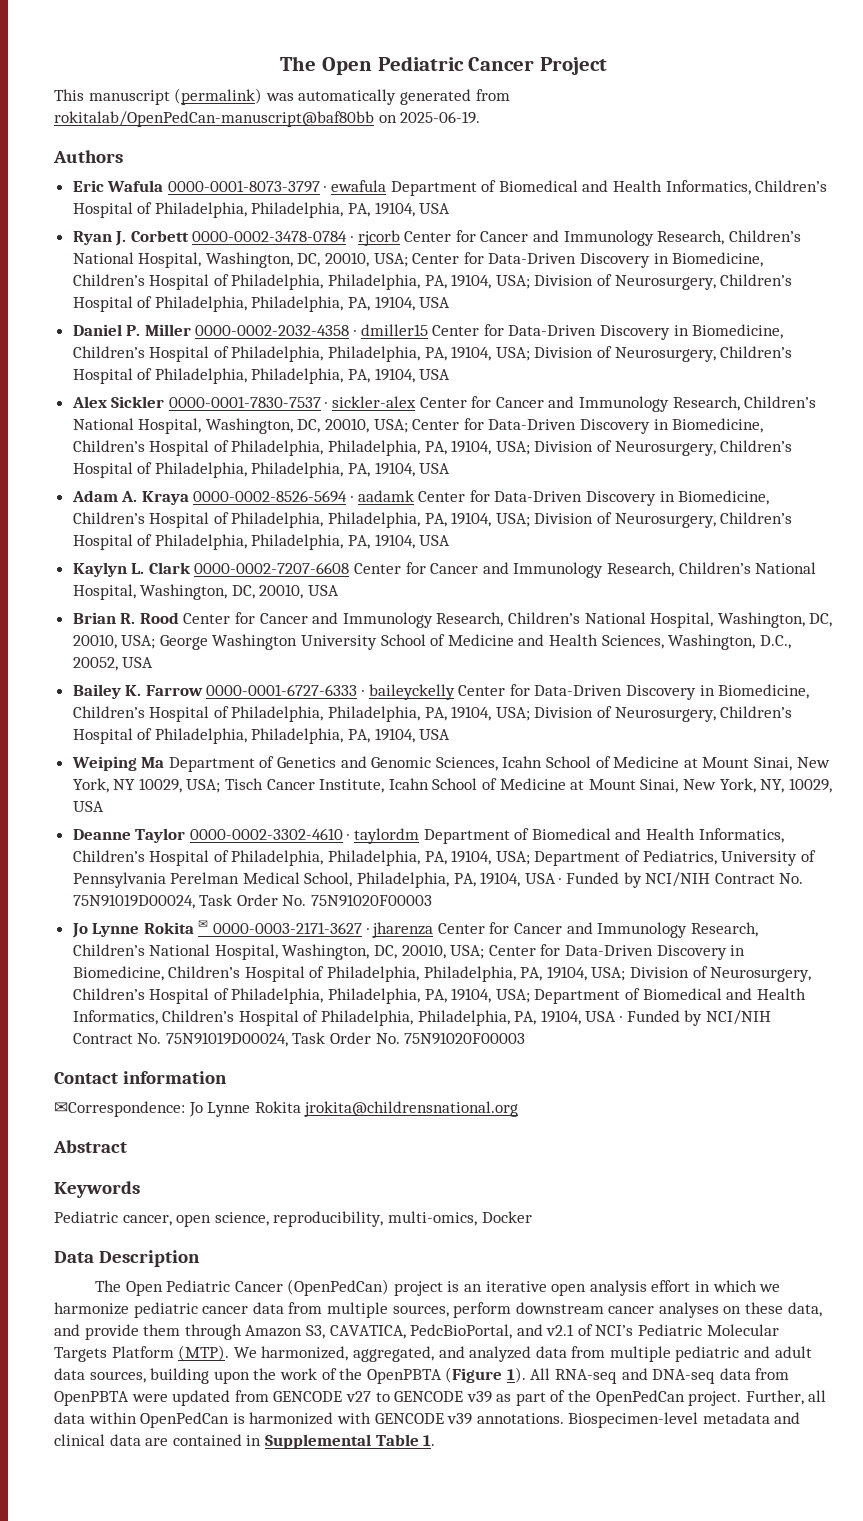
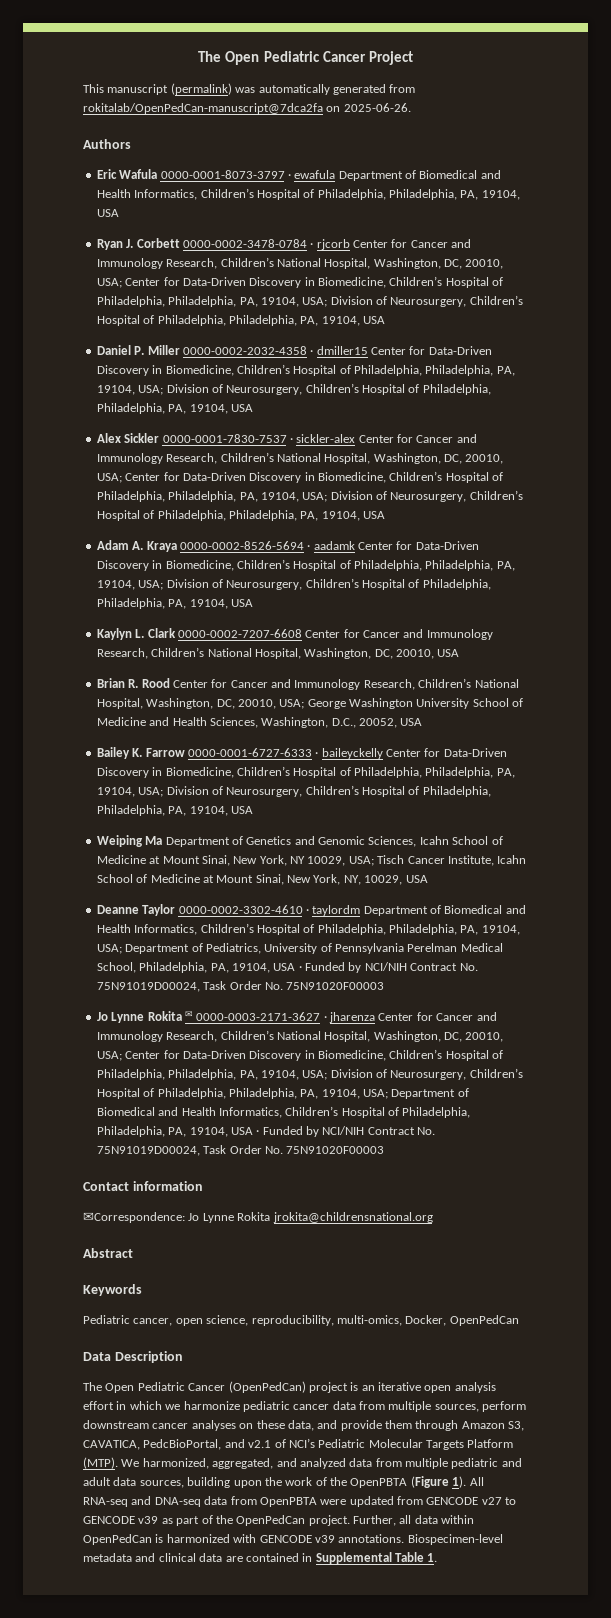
[54,111,481,127] rokitalab/OpenPedCan-manuscript@baf80bb on 2025-06-19. -> [83,103,411,114] rokitalab/OpenPedCan-manuscript@7dca2fa on 2025-06-26.
[481,1211,532,1223] Docker -> [405,1315,519,1326] Docker, OpenPedCan

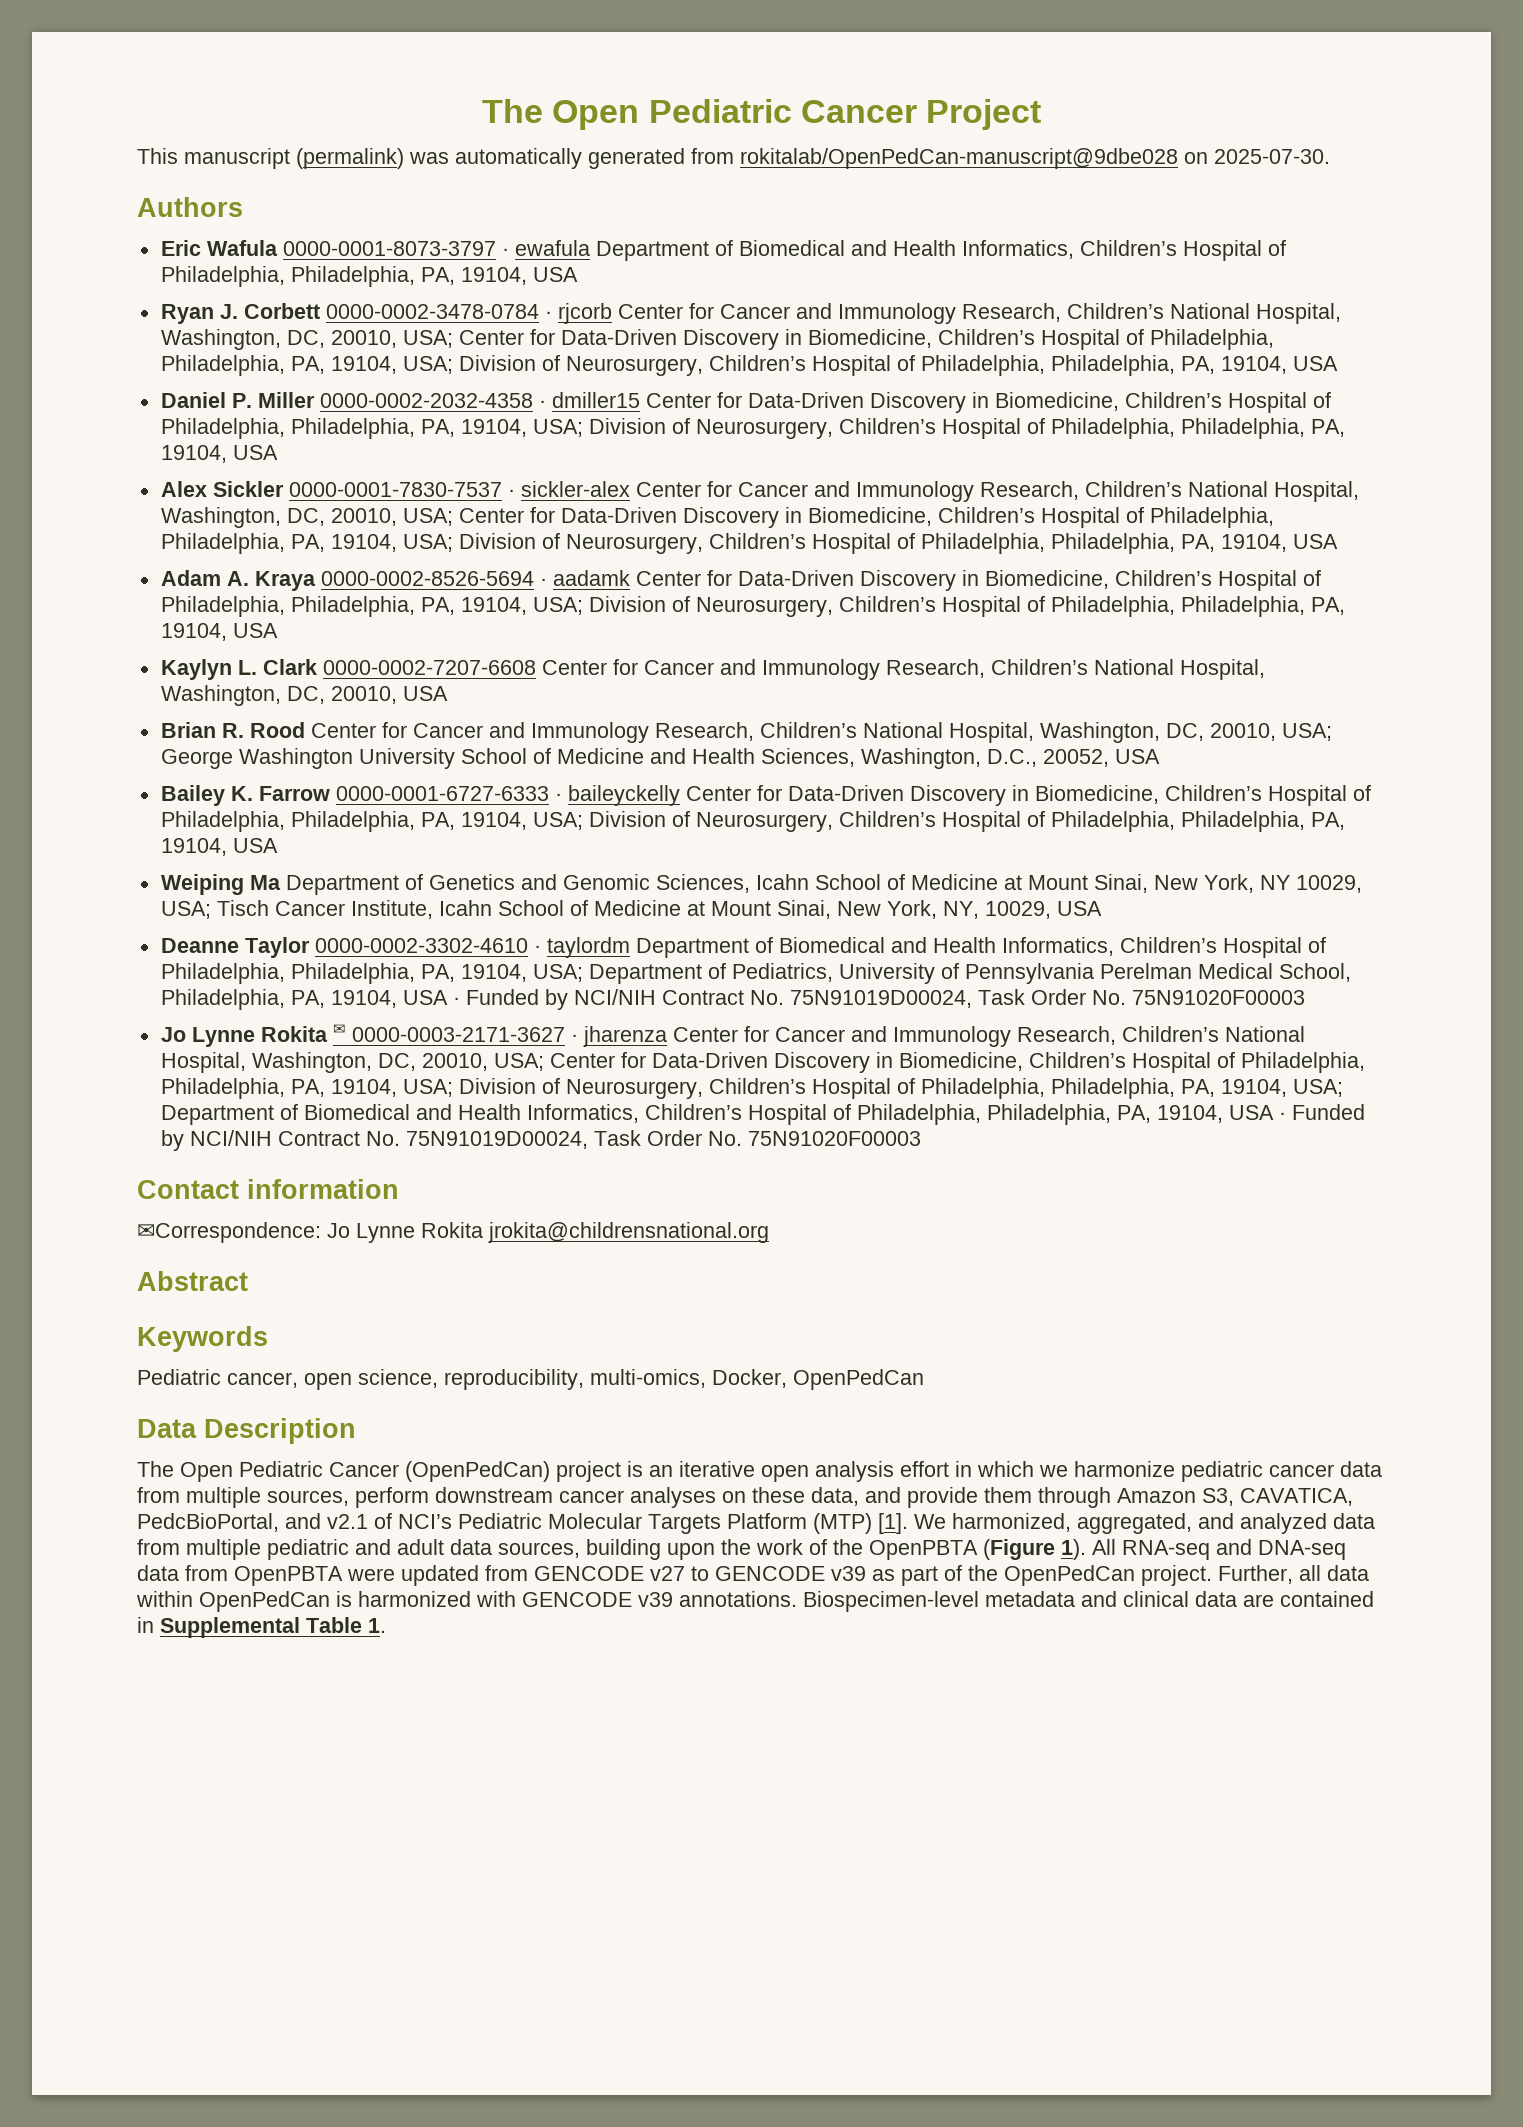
[83,103,411,114] rokitalab/OpenPedCan-manuscript@7dca2fa on 2025-06-26. -> [740,148,1330,169] rokitalab/OpenPedCan-manuscript@9dbe028 on 2025-07-30.
[83,1457,118,1469] (MTP). -> [813,1513,908,1534] (MTP) [1].

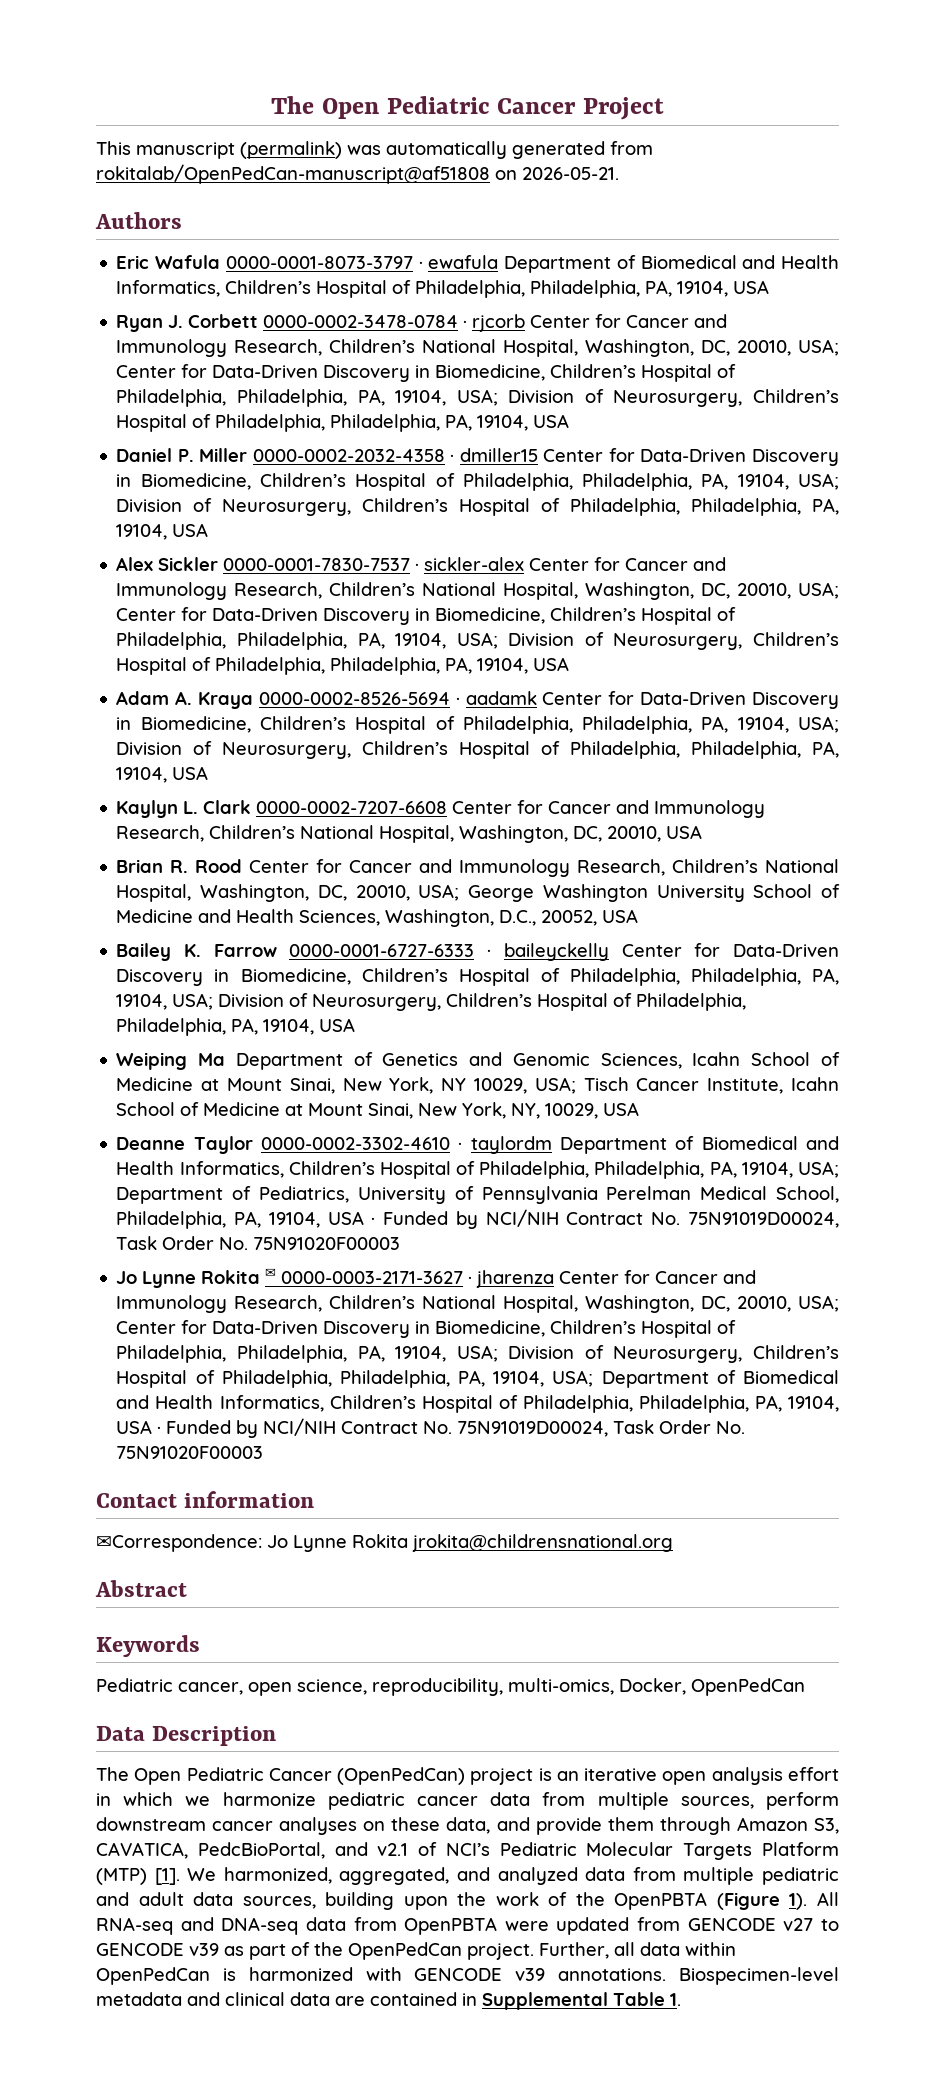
[740,148,1330,169] rokitalab/OpenPedCan-manuscript@9dbe028 on 2025-07-30. -> [96,164,619,184] rokitalab/OpenPedCan-manuscript@af51808 on 2026-05-21.

